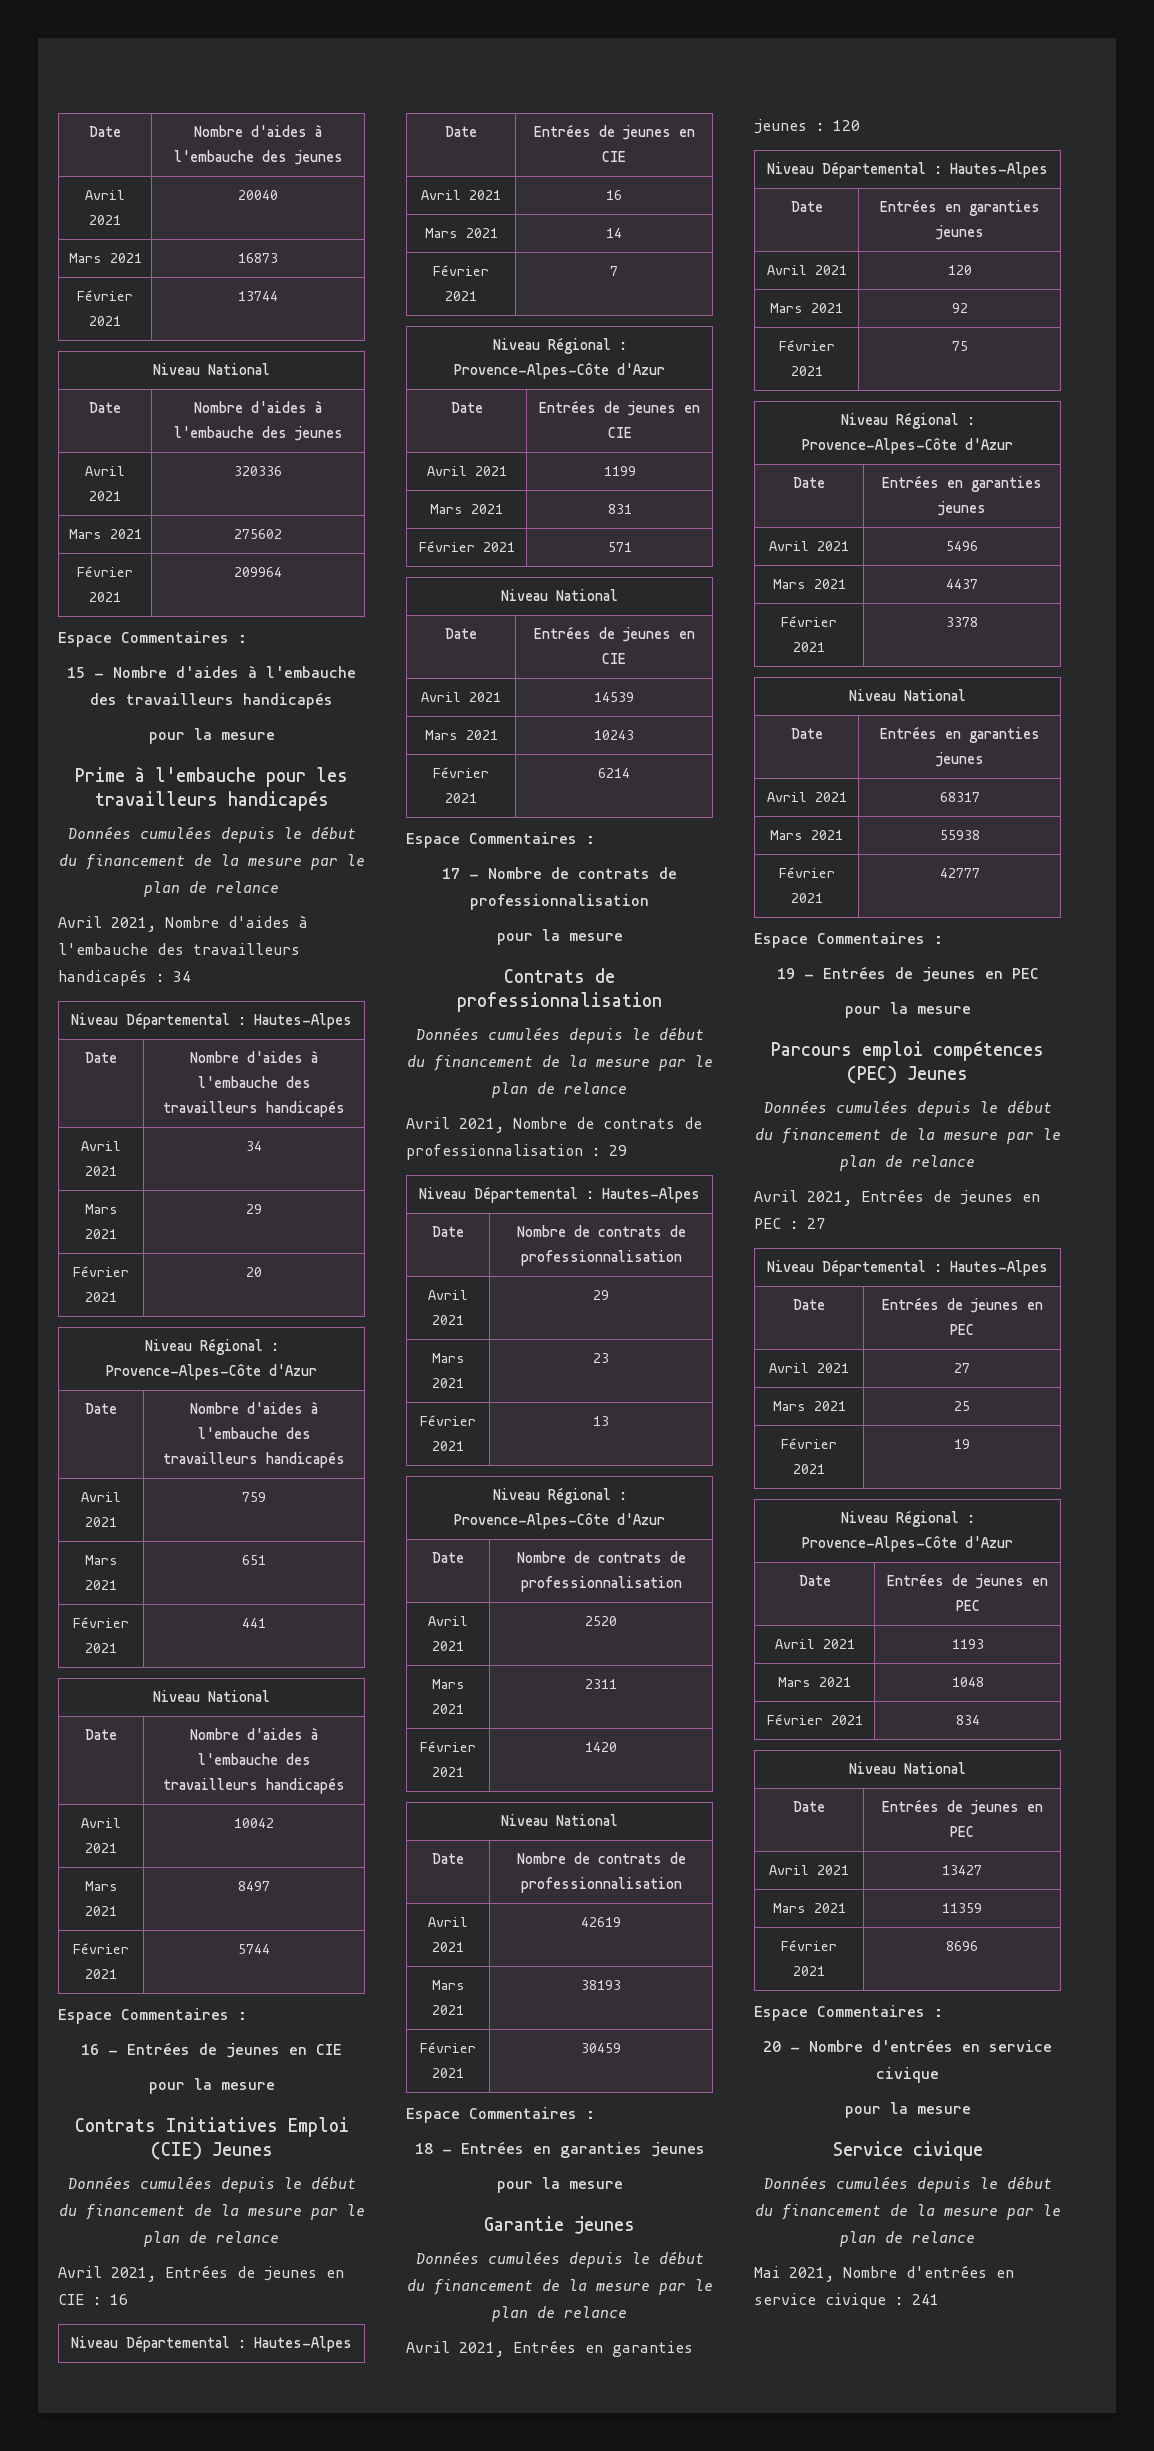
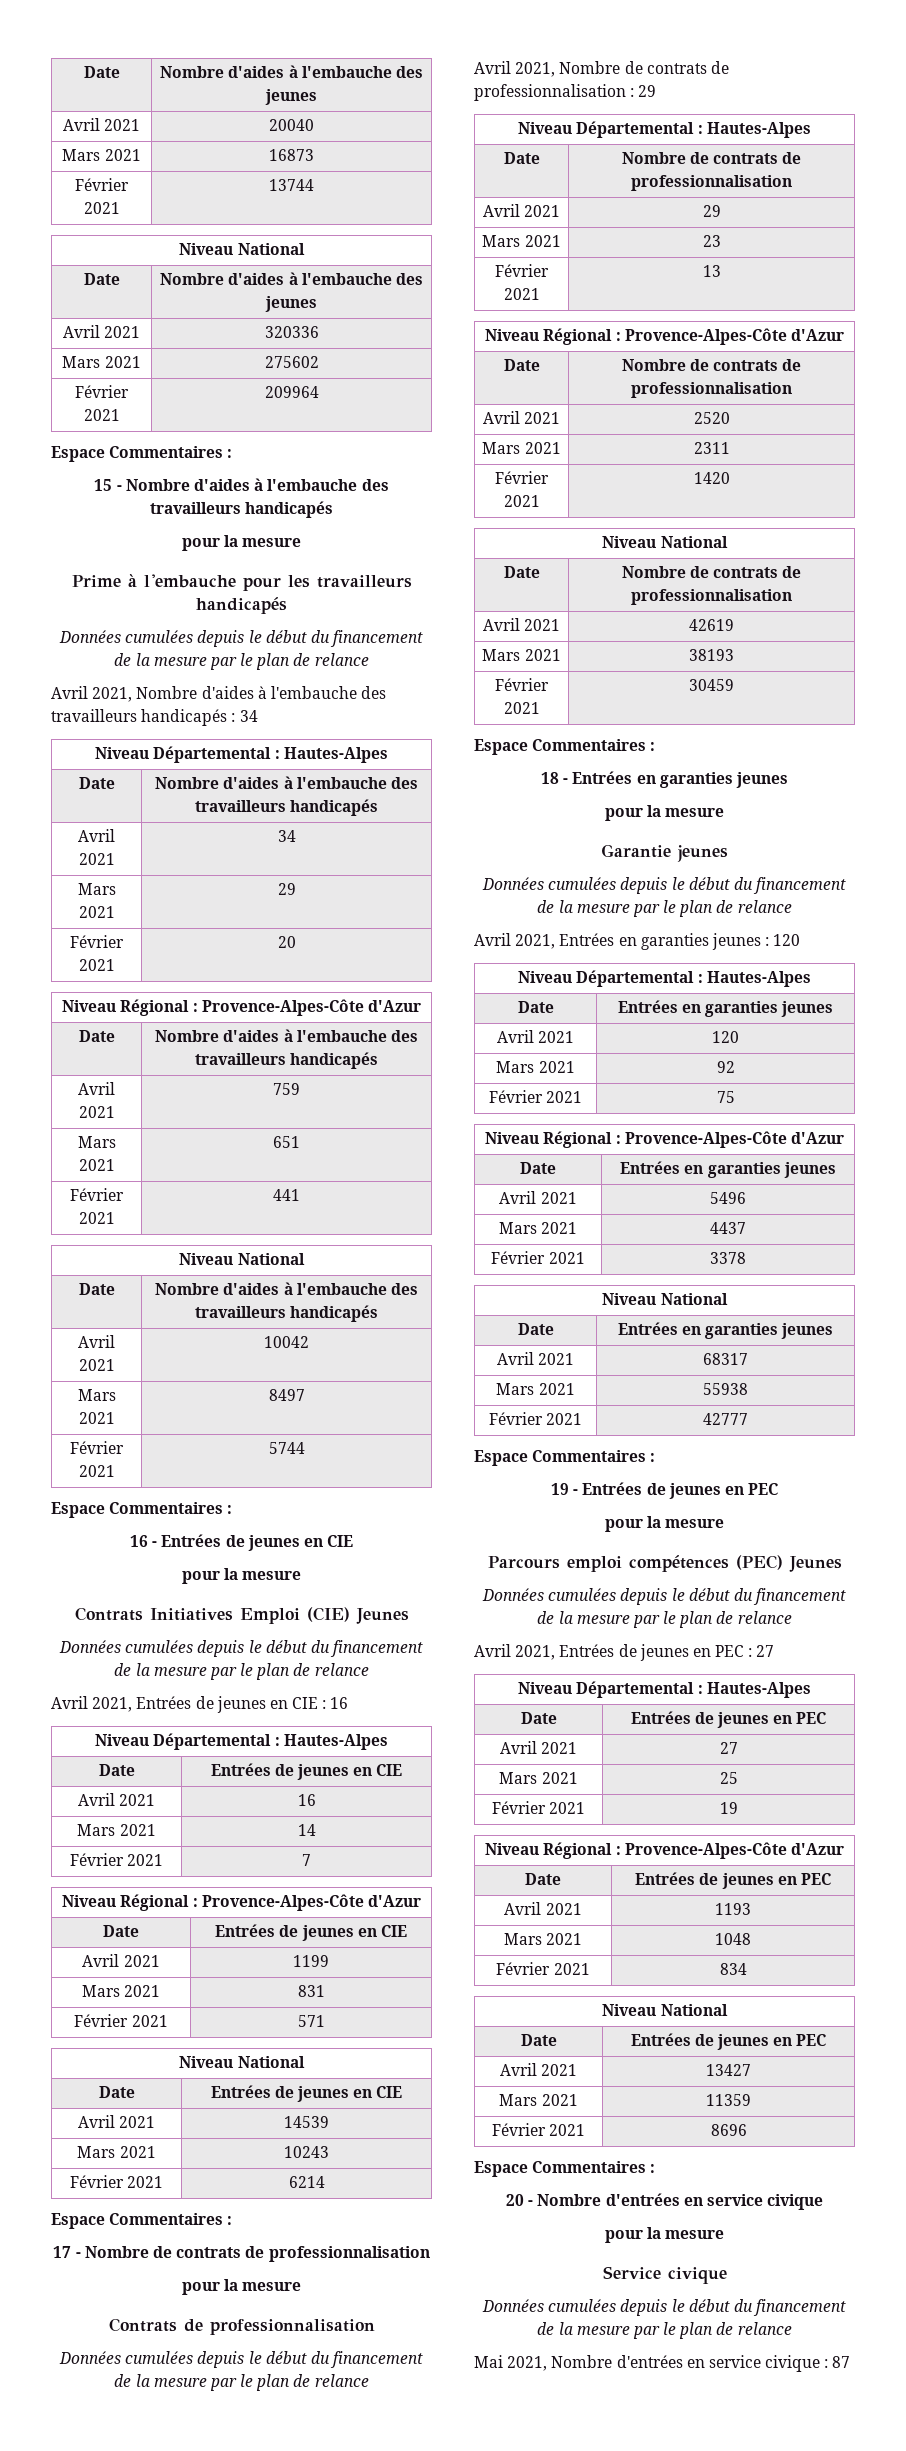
[912,2294,939,2305] 241 -> [832,2356,851,2368] 87

